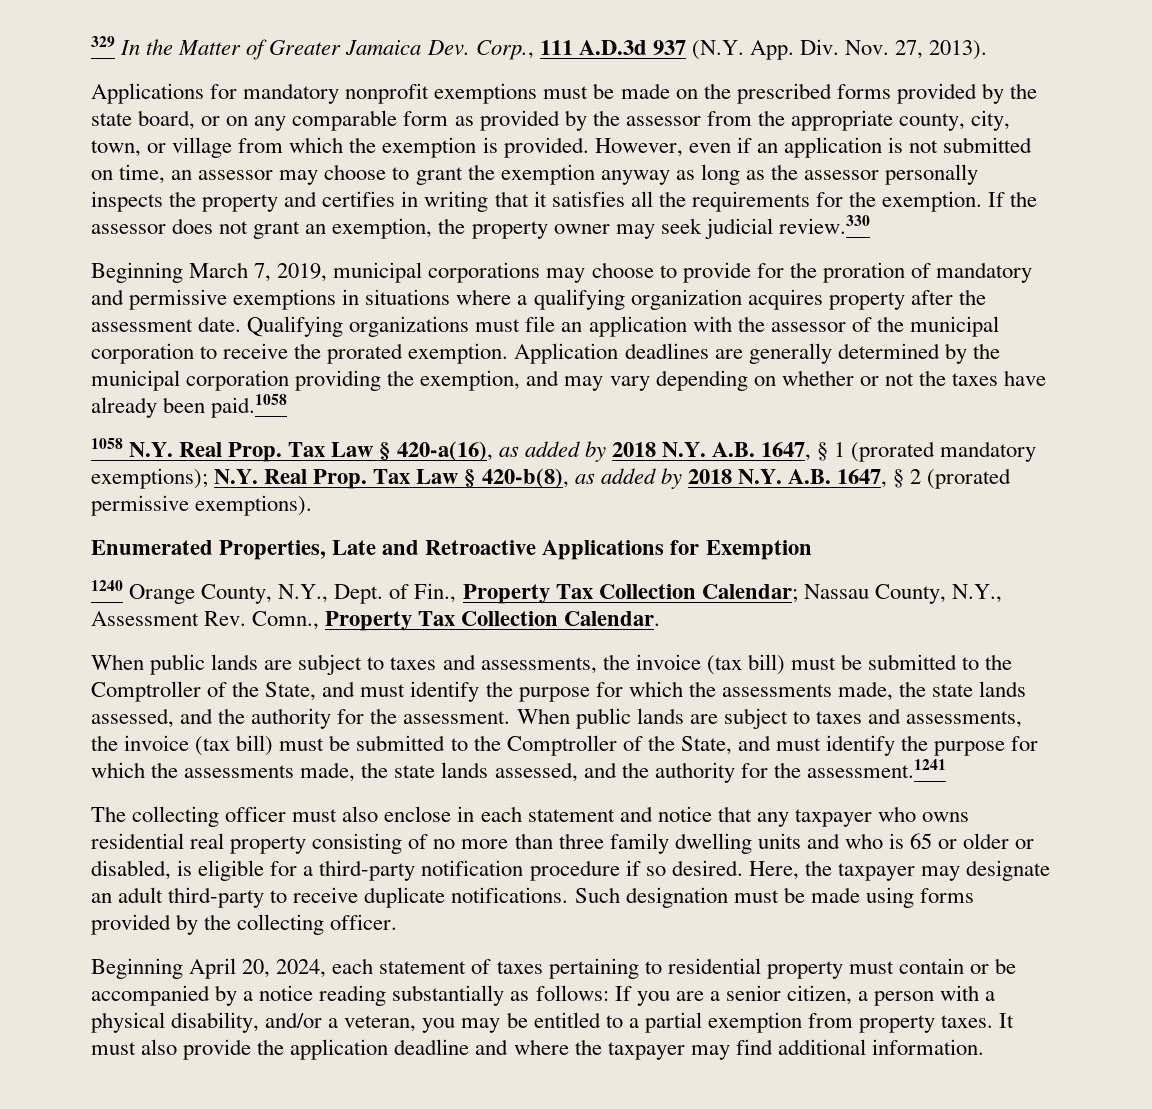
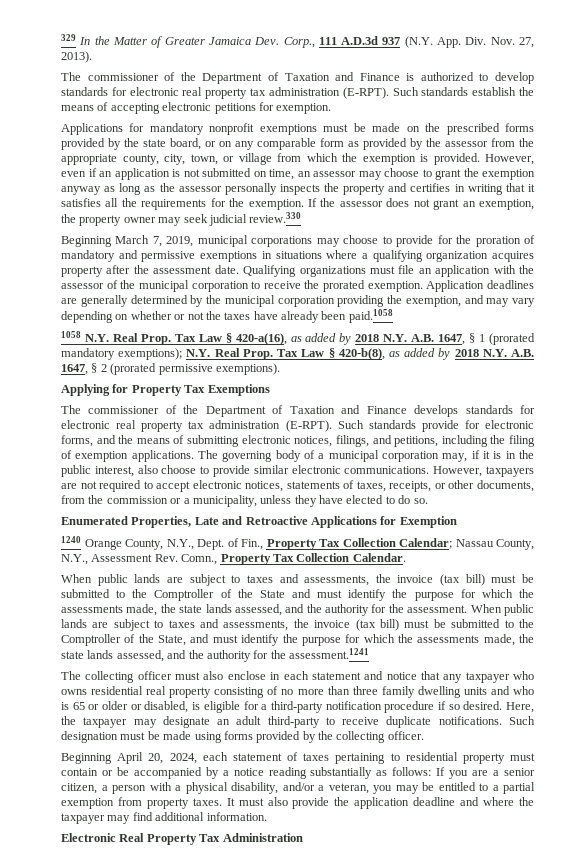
(988, 50) none -> [61,72,534,84] [61,87,534,99] [61,102,332,114] // The commissioner of the Department of Taxation and Finance is authorized to develop standards for electronic real property tax administration (E-RPT). Such standards establish the means of accepting electronic petitions for exemption.
(313, 505) none -> [61,384,270,396] [61,405,535,417] [61,420,535,432] [61,435,536,447] [61,450,534,462] [61,465,534,477] [61,480,534,492] [61,495,428,507] // Applying for Property Tax Exemptions // The commissioner of the Department of Taxation and Finance develops standards for electronic real property tax administration (E-RPT). Such standards provide for electronic forms, and the means of submitting electronic notices, filings, and petitions, including the filing of exemption applications. The governing body of a municipal corporation may, if it is in the public interest, also choose to provide similar electronic communications. However, taxpayers are not required to accept electronic notices, statements of taxes, receipts, or other documents, from the commission or a municipality, unless they have elected to do so.
[265,682,317,701] State, -> [259,590,285,598] State
(984, 1047) none -> [61,833,303,845] // Electronic Real Property Tax Administration

